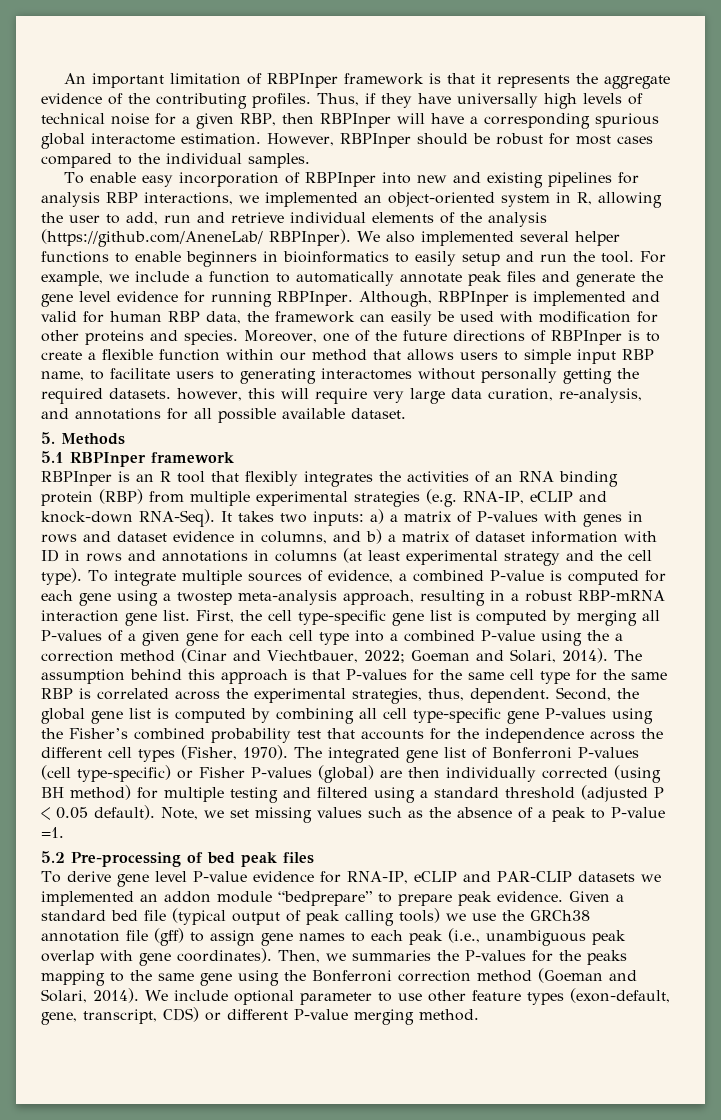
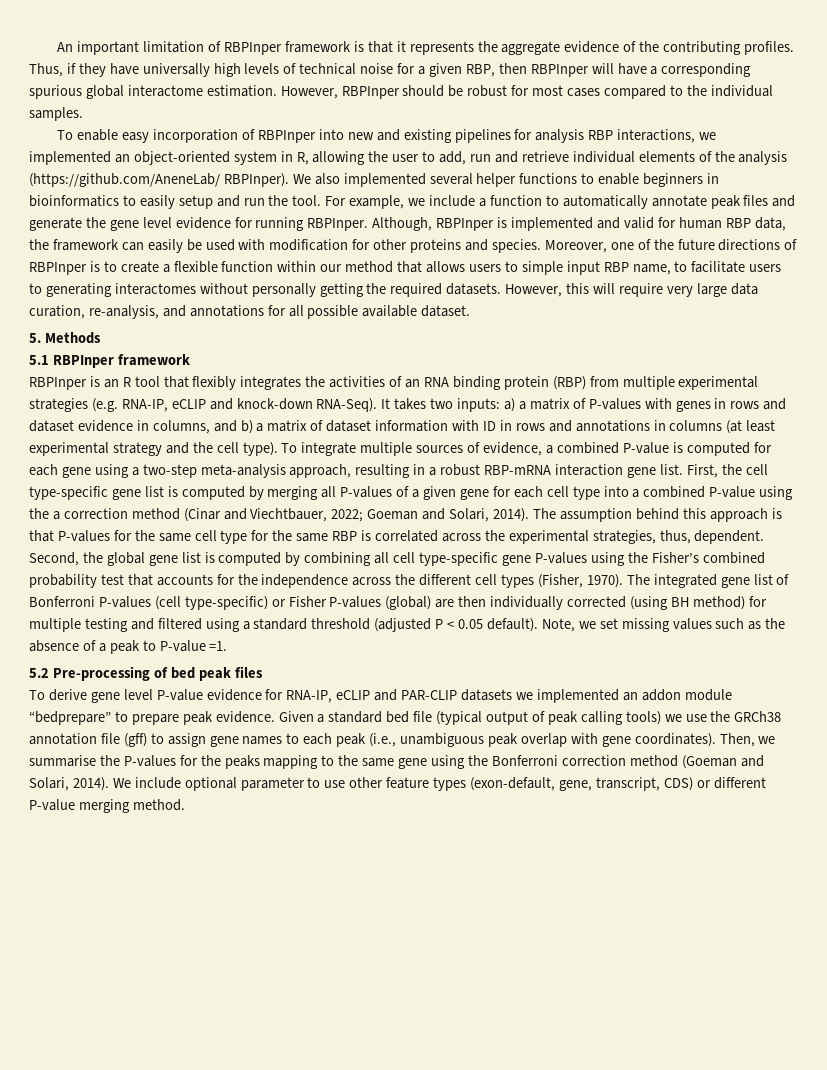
[177,388,242,401] however, -> [505,284,563,297] However,
[177,592,232,605] twostep -> [142,464,197,478] two-step
[352,950,431,961] summaries -> [29,755,96,767] summarise

